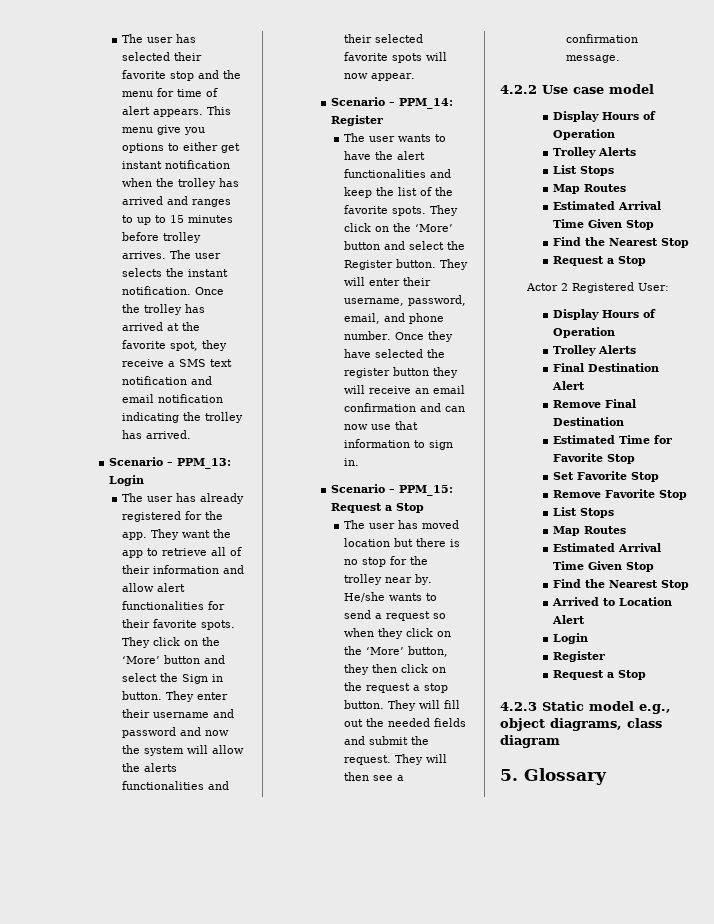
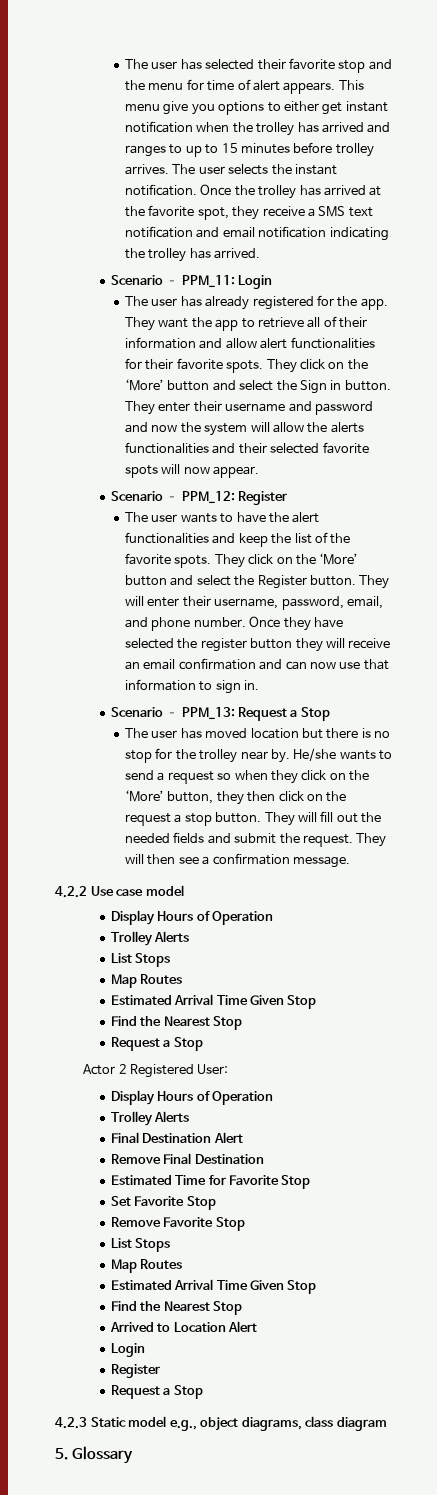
[176,458,231,469] PPM_13: -> [181,275,235,288] PPM_11:
[398,98,453,109] PPM_14: -> [181,491,235,504] PPM_12:
[398,485,453,496] PPM_15: -> [181,707,235,720] PPM_13:

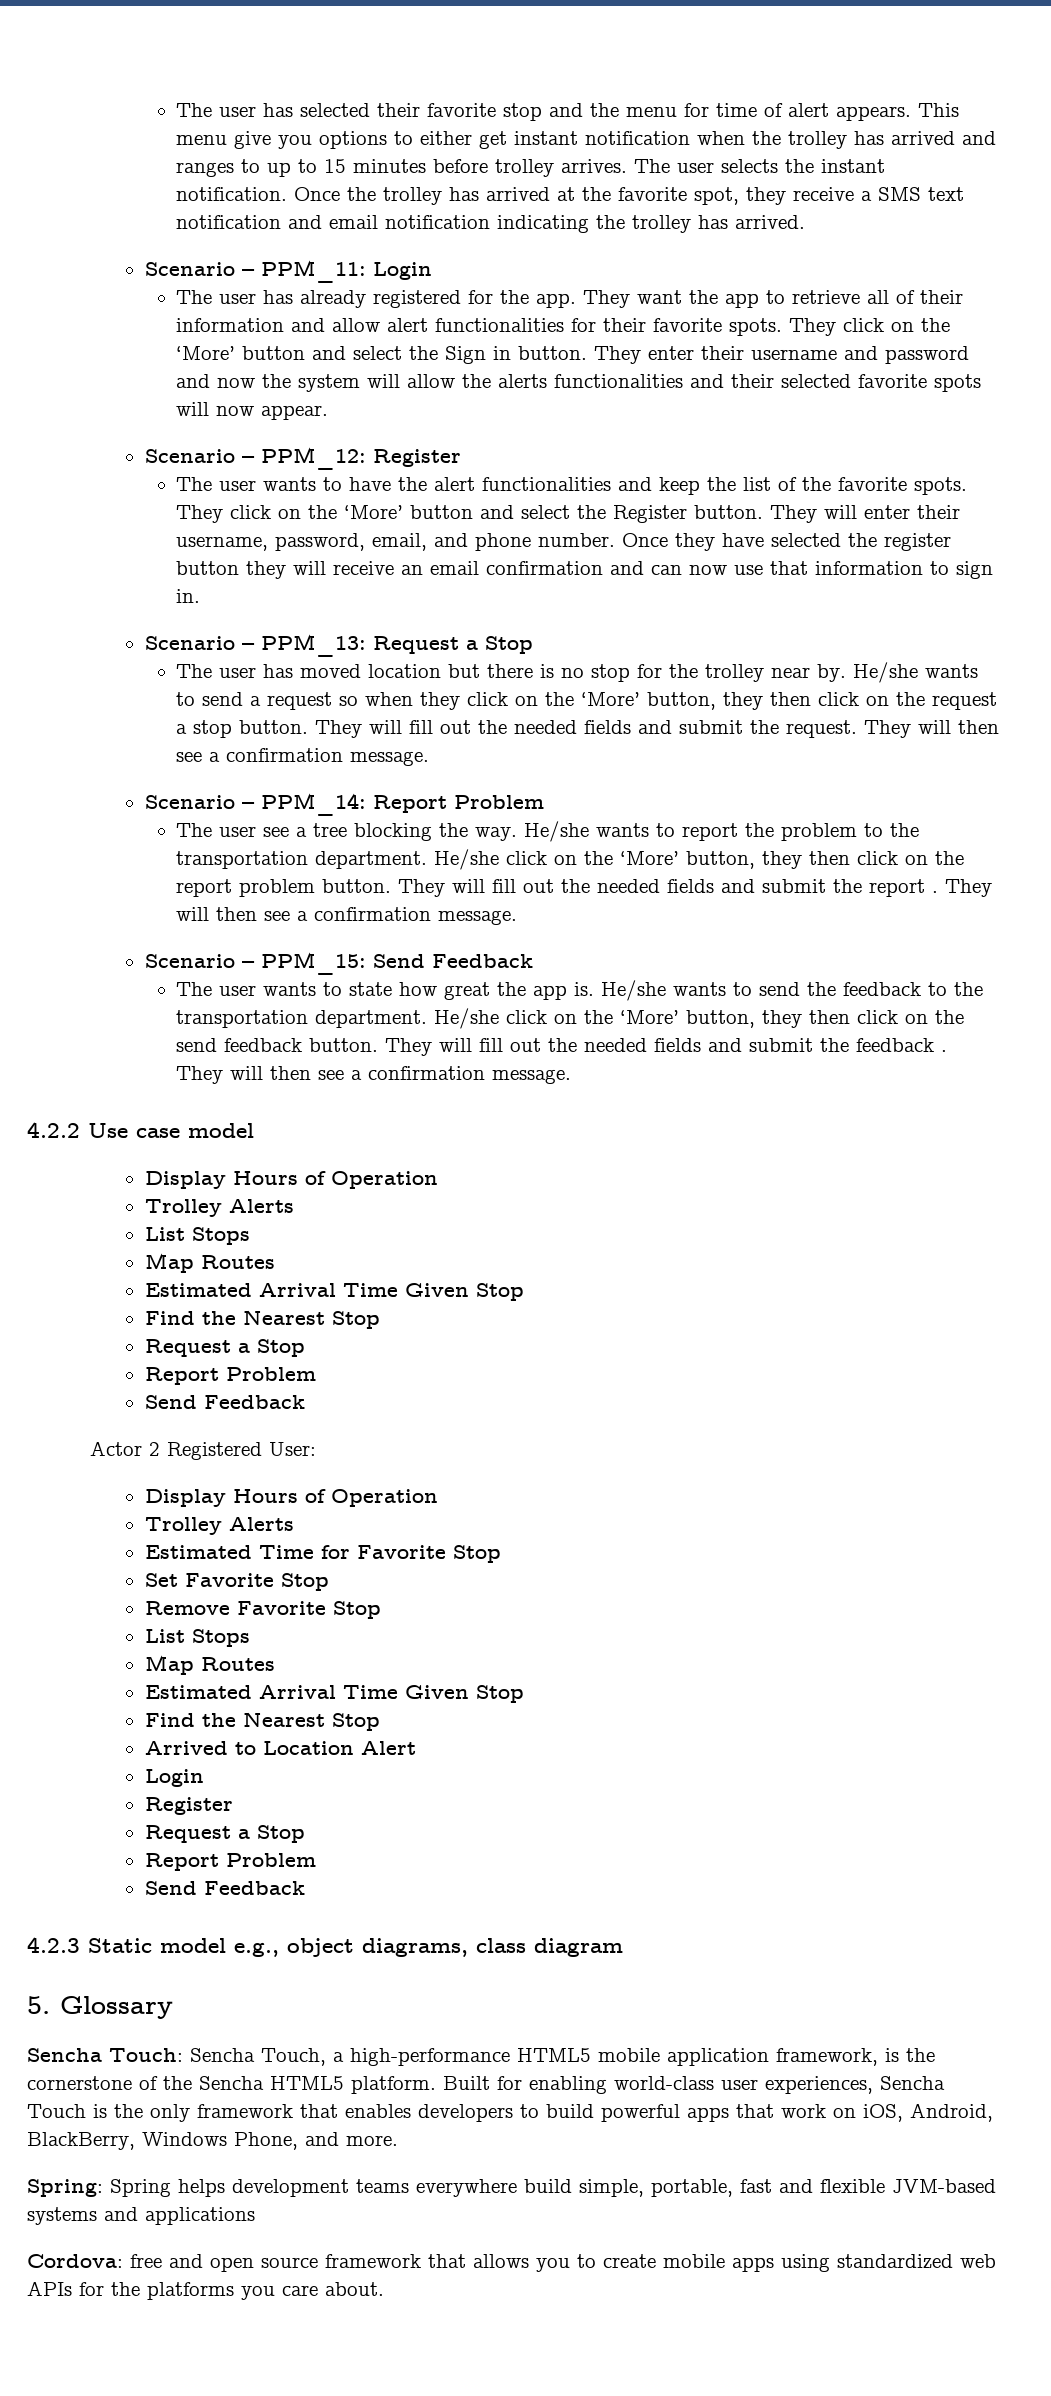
(350, 862) none -> [144,793,544,816] [176,821,920,842] [176,849,965,870] [176,879,993,897] [176,907,518,925] [144,952,533,975] [176,980,984,1001] [176,1008,965,1029] [176,1038,948,1056] [176,1066,572,1084] // Scenario – PPM_14: Report Problem // The user see a tree blocking the way. He/she wants to report the problem to the transportation department. He/she click on the ‘More’ button, they then click on the report problem button. They will fill out the needed fields and submit the report . They will then see a confirmation message. // Scenario – PPM_15: Send Feedback // The user wants to state how great the app is. He/she wants to send the feedback to the transportation department. He/she click on the ‘More’ button, they then click on the send feedback button. They will fill out the needed fields and submit the feedback . They will then see a confirmation message.
(203, 1044) none -> [144,1367,316,1385] [144,1395,305,1409] // Report Problem // Send Feedback
[110,1132,243,1143] [110,1153,264,1164] // Final Destination Alert // Remove Final Destination -> (294, 1524) none
(203, 1392) none -> [144,1853,316,1871] [144,1881,305,1895] // Report Problem // Send Feedback
(133, 1455) none -> [27,2048,935,2066] [27,2076,945,2094] [27,2103,993,2122] [27,2132,398,2150] [27,2179,996,2197] [27,2207,255,2225] [27,2254,996,2272] [27,2281,384,2300] // Sencha Touch: Sencha Touch, a high-performance HTML5 mobile application framework, is the cornerstone of the Sencha HTML5 platform. Built for enabling world-class user experiences, Sencha Touch is the only framework that enables developers to build powerful apps that work on iOS, Android, BlackBerry, Windows Phone, and more. // Spring: Spring helps development teams everywhere build simple, portable, fast and flexible JVM-based systems and applications // Cordova: free and open source framework that allows you to create mobile apps using standardized web APIs for the platforms you care about.

